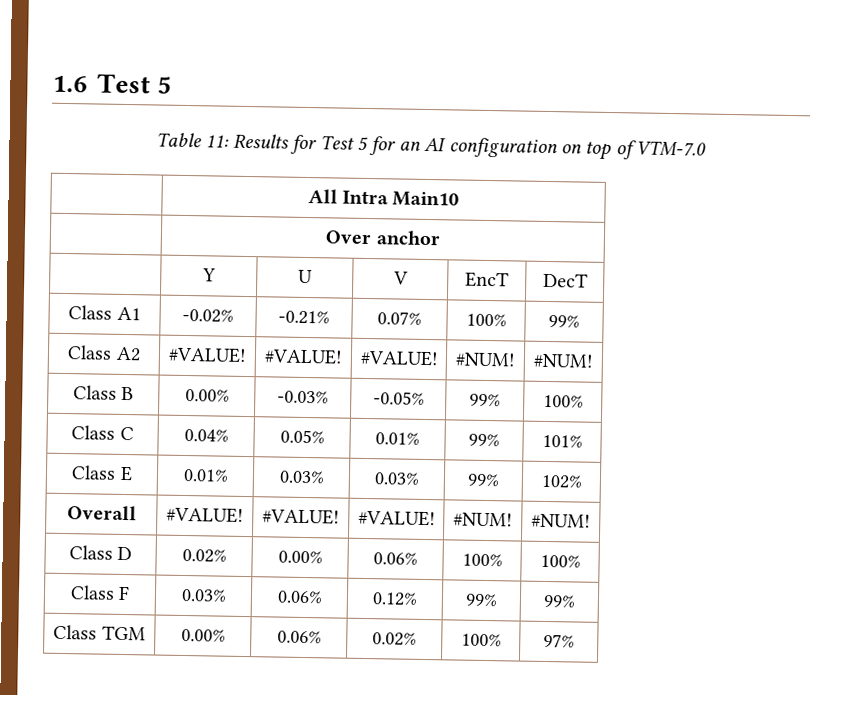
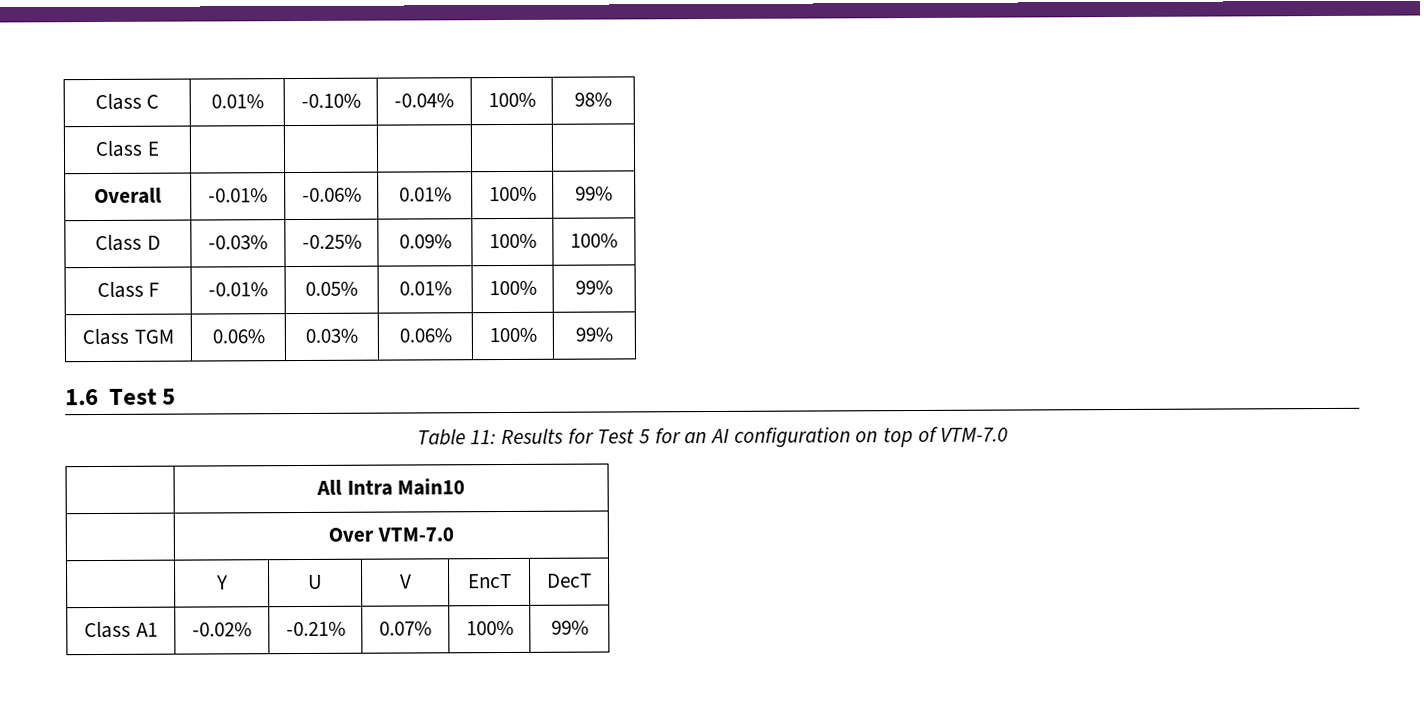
(52, 84) none -> [94,93,160,111] [210,94,264,109] [300,93,361,109] [394,93,454,108] [487,92,536,108] [574,92,612,107] [95,140,159,158] [94,187,162,205] [208,188,268,203] [301,187,362,203] [398,187,452,202] [488,186,537,202] [575,186,613,201] [95,234,161,252] [208,235,268,250] [301,234,362,250] [398,234,452,249] [488,233,537,249] [570,233,618,248] [96,281,160,299] [208,282,268,297] [305,281,358,296] [398,281,452,296] [488,280,537,296] [575,280,613,295] [82,328,174,346] [211,329,265,344] [305,328,358,343] [398,328,452,343] [488,327,537,343] [575,327,613,342] Class C | 0.01% | -0.10% | -0.04% | 100% | 98% // Class E | | | | | // Overall | -0.01% | -0.06% | 0.01% | 100% | 99% // Class D | -0.03% | -0.25% | 0.09% | 100% | 100% // Class F | -0.01% | 0.05% | 0.01% | 100% | 99% // Class TGM | 0.06% | 0.03% | 0.06% | 100% | 99% //
[375,230,441,246] anchor -> [376,527,454,542] VTM-7.0
[67,345,141,362] [168,346,247,363] [264,348,343,365] [359,349,439,367] [455,352,516,367] [533,353,594,368] [72,385,135,401] [184,388,230,402] [277,390,329,404] [372,391,425,405] [469,393,501,407] [542,394,584,408] [71,425,134,441] [183,428,229,442] [279,429,325,444] [375,432,420,445] [468,433,500,447] [541,434,583,448] [71,465,133,482] [182,468,229,482] [278,470,325,484] [374,472,420,485] [467,473,500,487] [540,474,583,489] [66,505,137,521] [166,506,244,523] [262,508,340,525] [357,509,436,527] [453,512,513,527] [531,513,591,528] [68,545,133,561] [181,548,227,563] [277,550,323,564] [373,552,418,565] [461,553,503,567] [539,554,581,568] [69,585,131,601] [180,588,227,602] [276,590,323,604] [372,592,418,606] [465,593,498,607] [543,594,576,608] [53,624,146,641] [180,628,226,642] [276,630,322,644] [372,632,417,646] [460,633,502,647] [543,633,575,648] // Class A2 | #VALUE! | #VALUE! | #VALUE! | #NUM! | #NUM! // Class B | 0.00% | -0.03% | -0.05% | 99% | 100% // Class C | 0.04% | 0.05% | 0.01% | 99% | 101% // Class E | 0.01% | 0.03% | 0.03% | 99% | 102% // Overall | #VALUE! | #VALUE! | #VALUE! | #NUM! | #NUM! // Class D | 0.02% | 0.00% | 0.06% | 100% | 100% // Class F | 0.03% | 0.06% | 0.12% | 99% | 99% // Class TGM | 0.00% | 0.06% | 0.02% | 100% | 97% -> (589, 627) none

